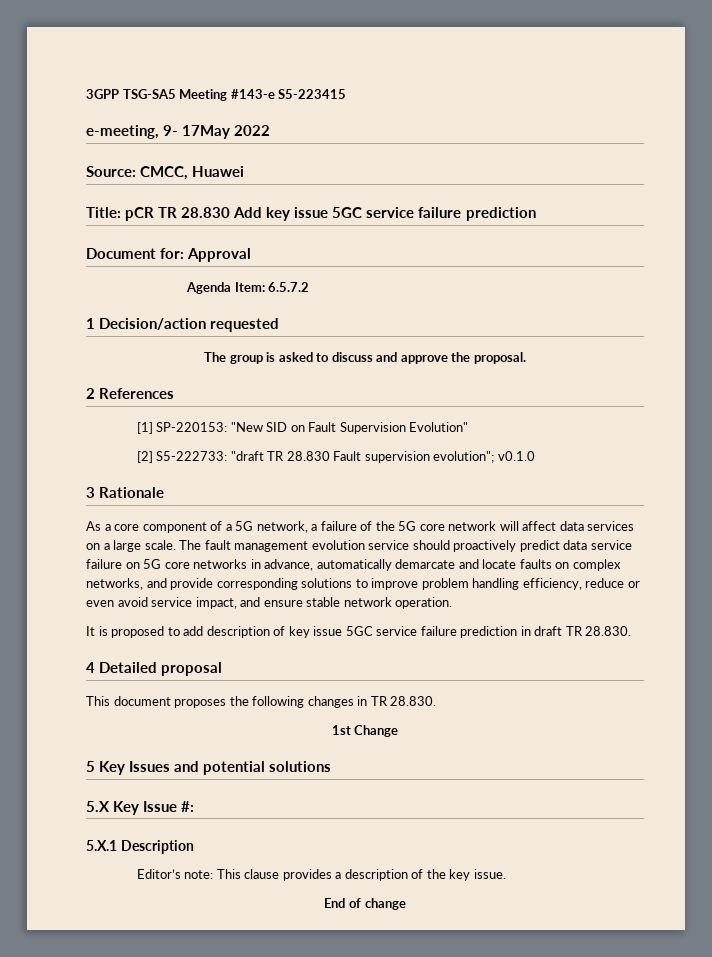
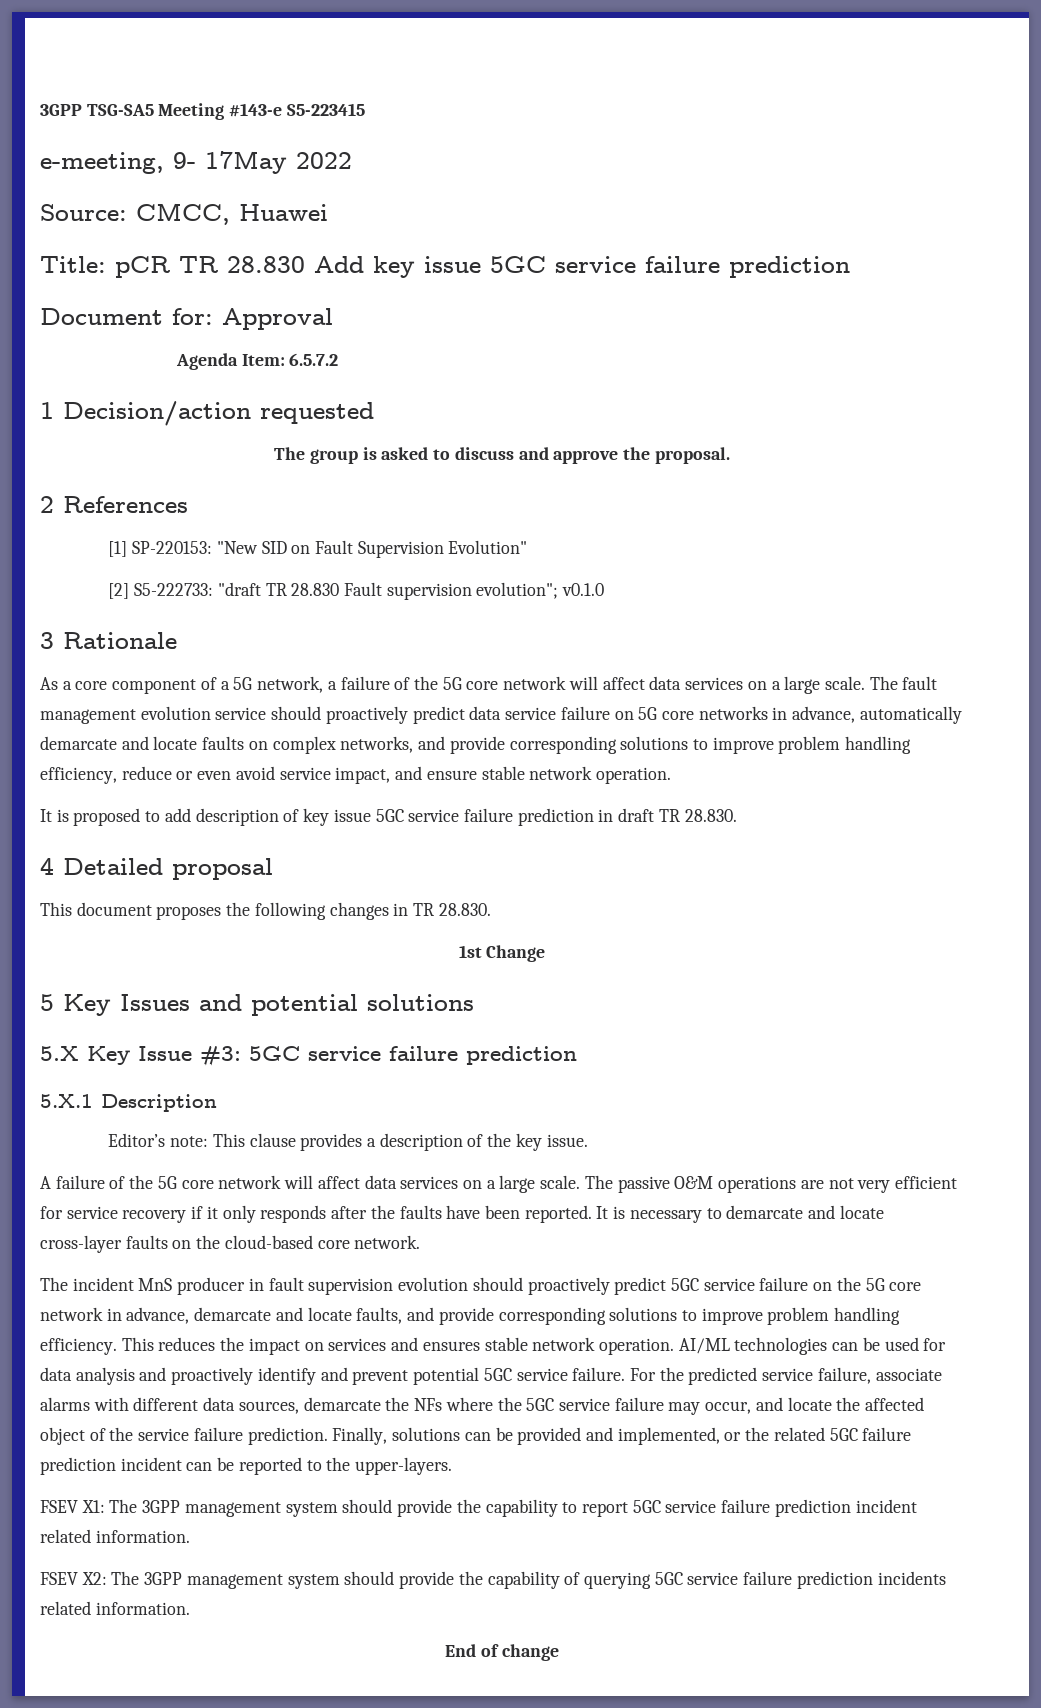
[181,801,194,812] #: -> [200,1046,577,1066] #3: 5GC service failure prediction
(506, 874) none -> [40,1175,957,1193] [40,1205,884,1223] [40,1235,421,1253] [40,1277,922,1295] [40,1307,901,1325] [40,1337,947,1355] [40,1367,942,1385] [40,1397,925,1415] [40,1427,912,1445] [40,1457,453,1475] [40,1499,917,1517] [40,1529,190,1543] [40,1571,946,1589] [40,1601,190,1615] // A failure of the 5G core network will affect data services on a large scale. The passive O&M operations are not very efficient for service recovery if it only responds after the faults have been reported. It is necessary to demarcate and locate cross-layer faults on the cloud-based core network. // The incident MnS producer in fault supervision evolution should proactively predict 5GC service failure on the 5G core network in advance, demarcate and locate faults, and provide corresponding solutions to improve problem handling efficiency. This reduces the impact on services and ensures stable network operation. AI/ML technologies can be used for data analysis and proactively identify and prevent potential 5GC service failure. For the predicted service failure, associate alarms with different data sources, demarcate the NFs where the 5GC service failure may occur, and locate the affected object of the service failure prediction. Finally, solutions can be provided and implemented, or the related 5GC failure prediction incident can be reported to the upper-layers. // FSEV X1: The 3GPP management system should provide the capability to report 5GC service failure prediction incident related information. // FSEV X2: The 3GPP management system should provide the capability of querying 5GC service failure prediction incidents related information.

